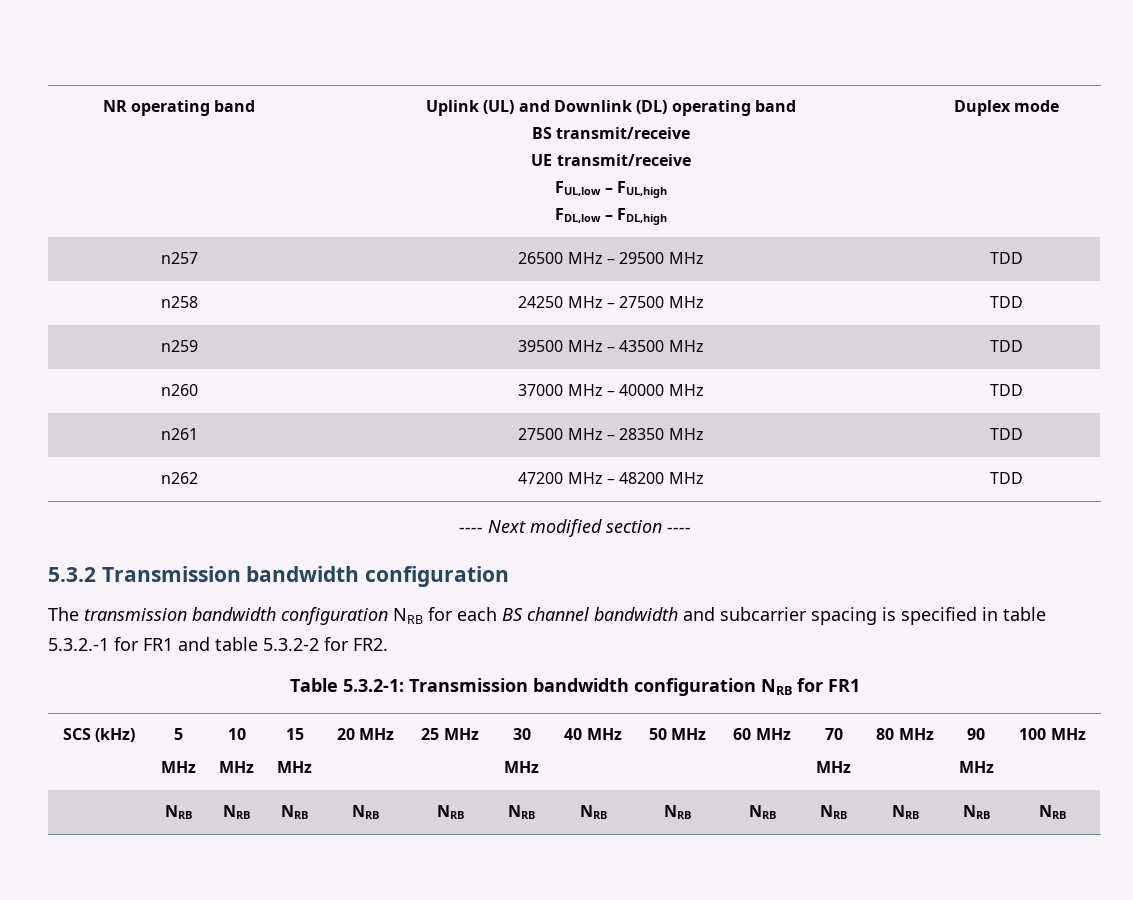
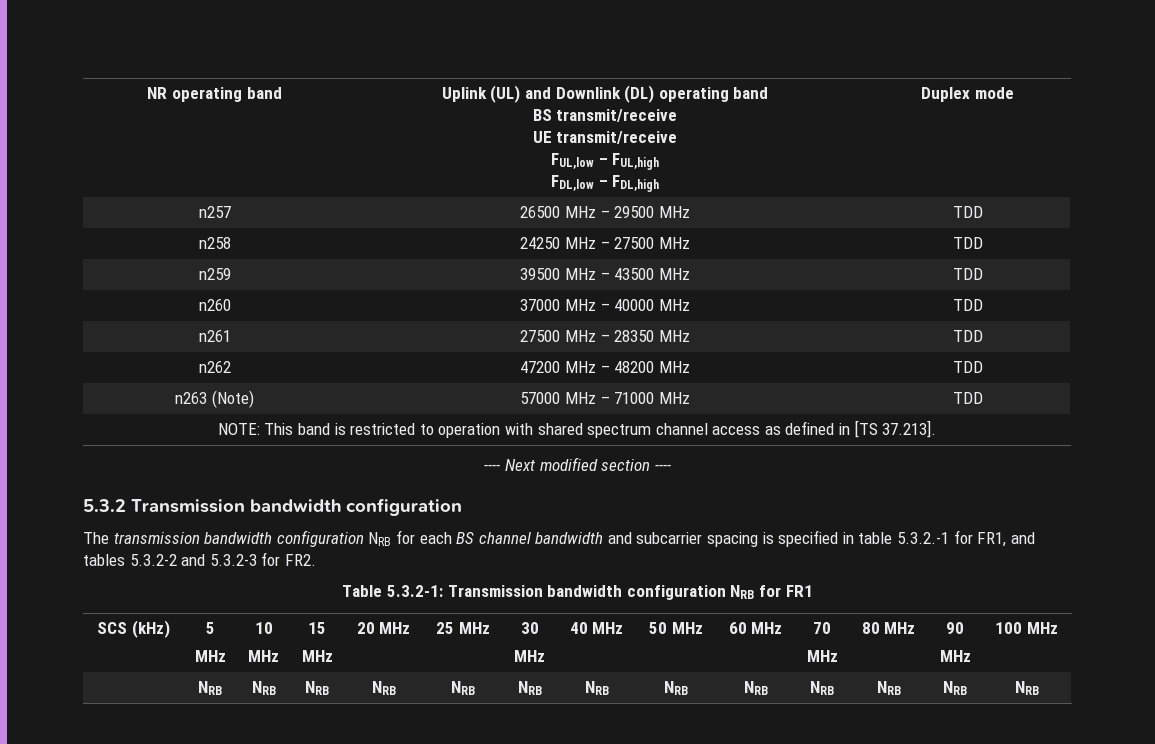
(1023, 478) none -> [175,390,254,408] [520,392,690,404] [952,392,983,404] [217,420,937,438] // n263 (Note) | 57000 MHz – 71000 MHz | TDD // NOTE: This band is restricted to operation with shared spectrum channel access as defined in [TS 37.213].
[143,637,319,651] FR1 and table 5.3.2-2 -> [977,532,1035,547] [83,554,257,566] FR1, and tables 5.3.2-2 and 5.3.2-3

